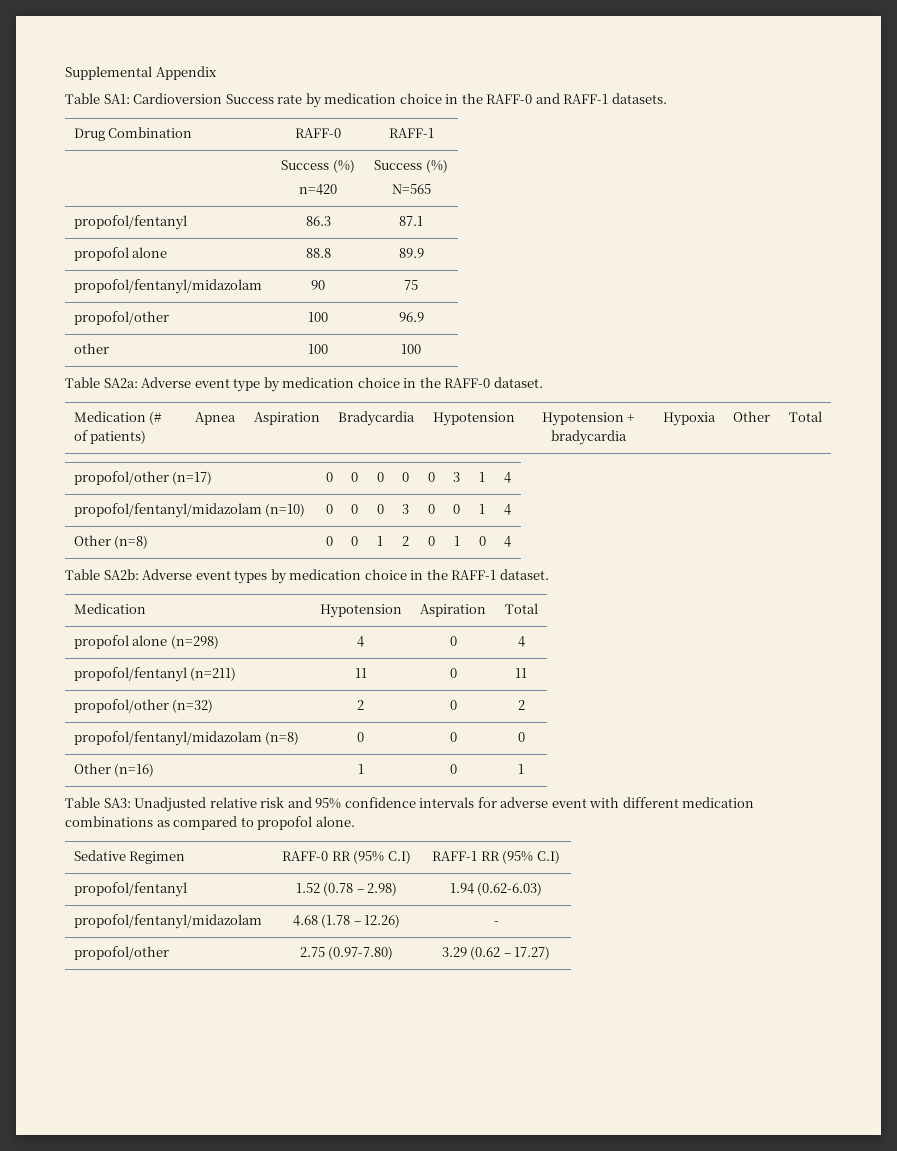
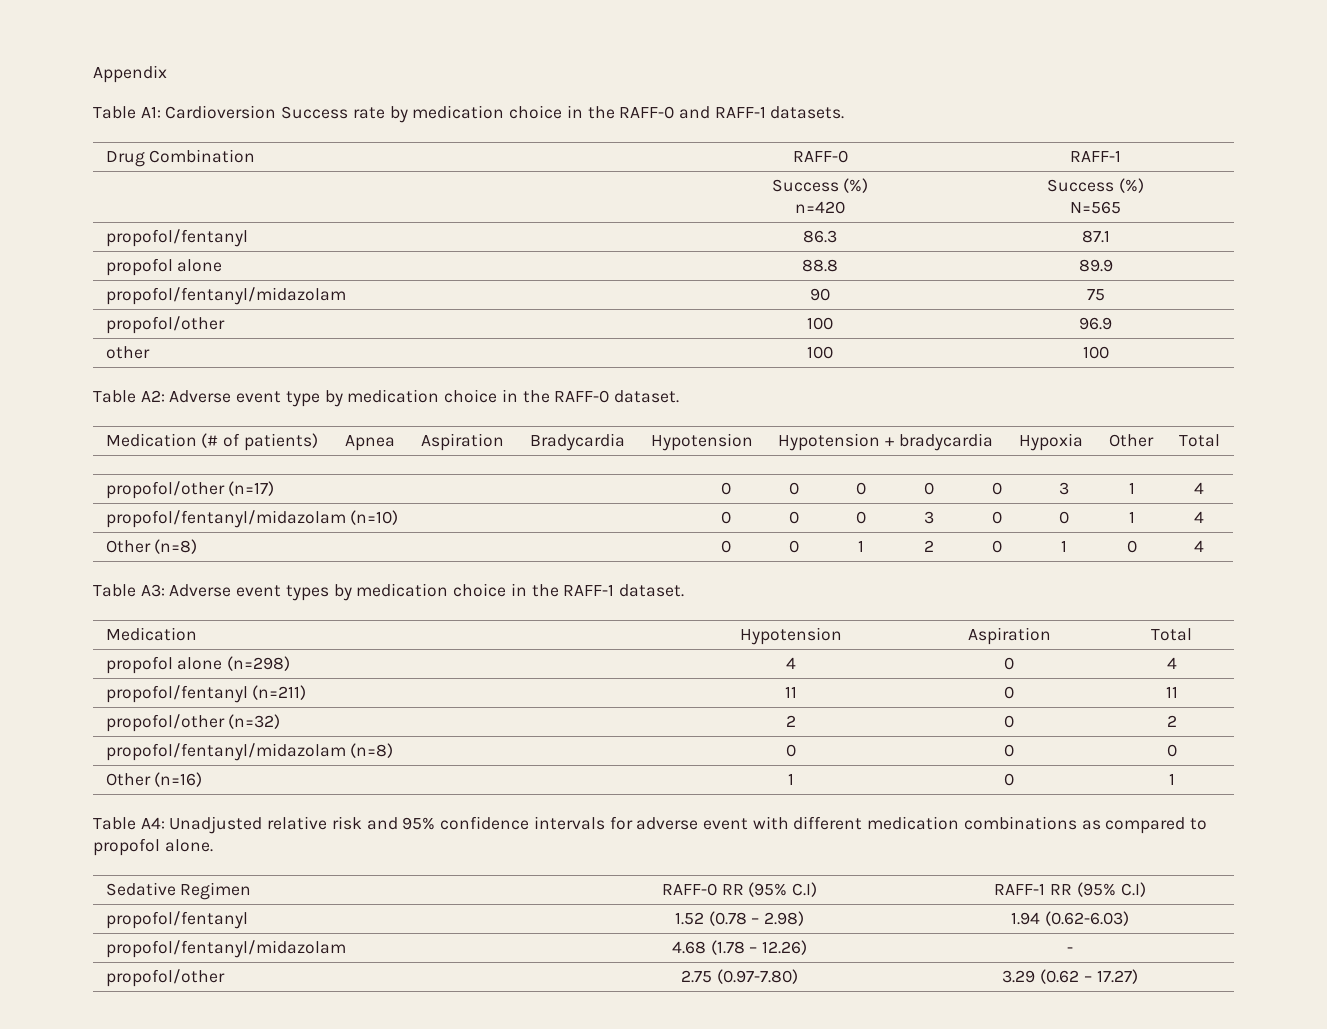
[65,66,152,80] Supplemental -> (93, 74) none
[103,94,130,104] SA1: -> [140,106,161,118] A1:
[103,378,138,388] SA2a: -> [140,390,165,402] A2:
[103,569,139,580] SA2b: -> [140,584,165,597] A3:
[103,798,131,808] SA3: -> [140,817,165,829] A4:

